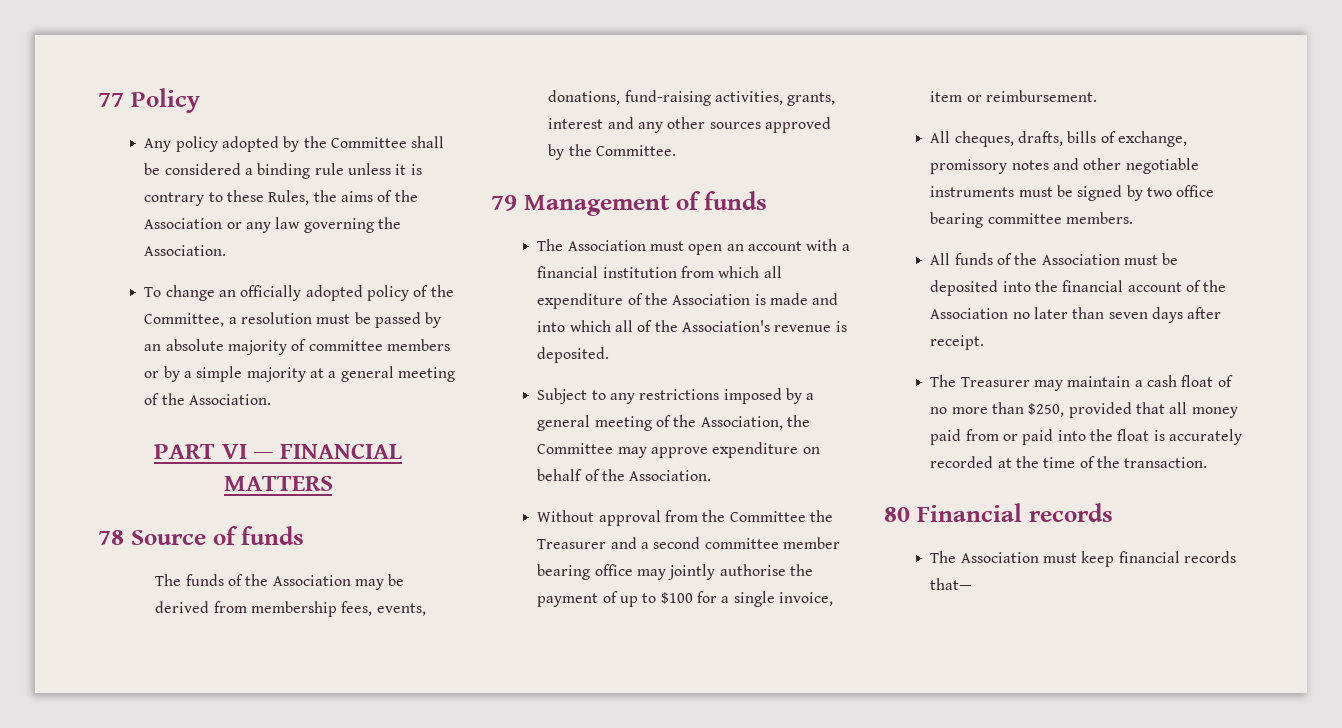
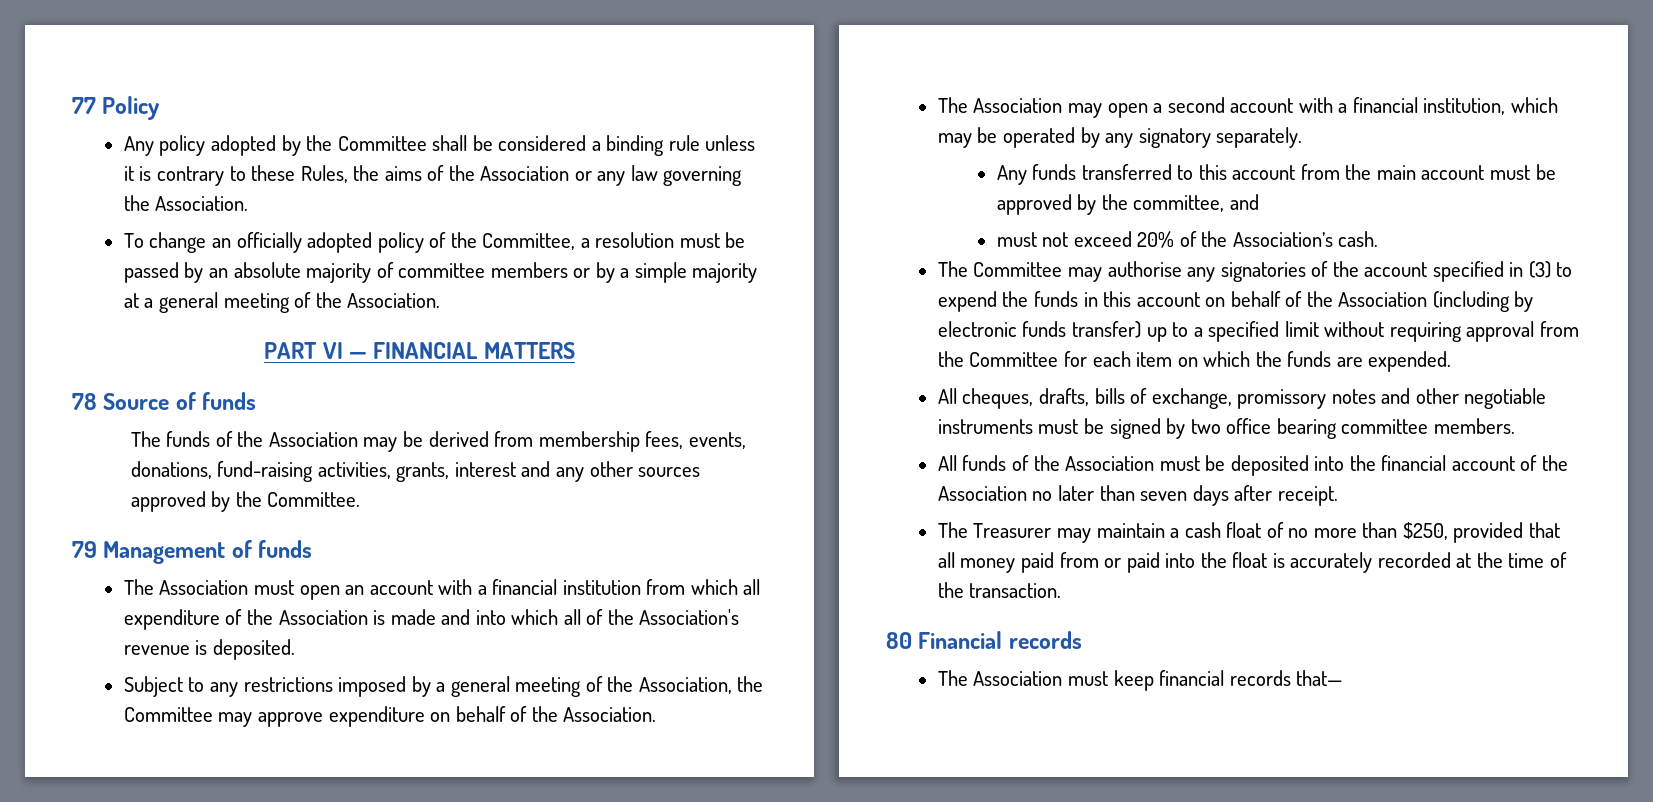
[537,510,833,526] [537,537,840,549] [537,564,813,580] [537,591,833,607] [930,90,1097,102] Without approval from the Committee the Treasurer and a second committee member bearing office may jointly authorise the payment of up to $100 for a single invoice, item or reimbursement. -> [937,97,1558,118] [937,127,1303,148] [996,164,1556,185] [996,194,1259,215] [996,231,1379,248] [937,261,1573,282] [937,291,1534,312] [937,321,1579,342] [937,351,1452,372] The Association may open a second account with a financial institution, which may be operated by any signatory separately. // Any funds transferred to this account from the main account must be approved by the committee, and // must not exceed 20% of the Association’s cash. // The Committee may authorise any signatories of the account specified in (3) to expend the funds in this account on behalf of the Association (including by electronic funds transfer) up to a specified limit without requiring approval from the Committee for each item on which the funds are expended.

